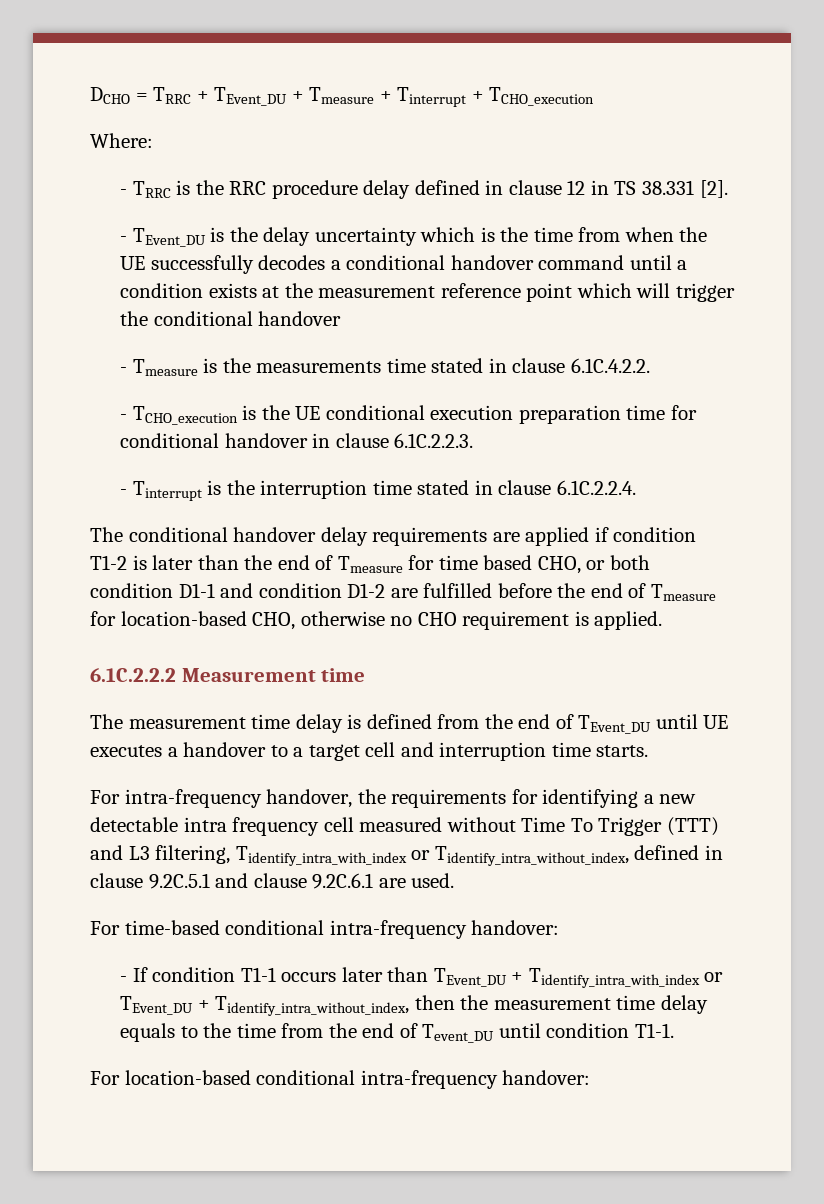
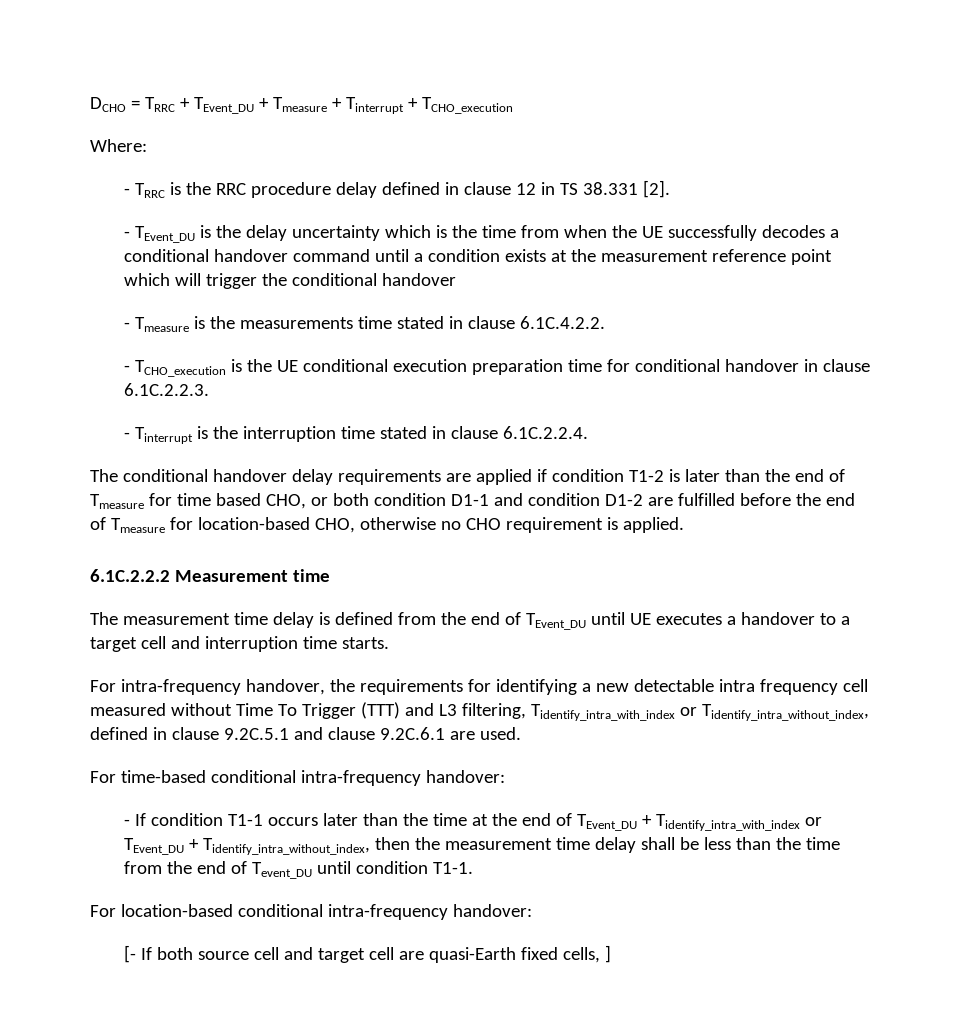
(429, 974) none -> [403,813,573,826] the time at the end of
[120,1023,198,1042] equals to -> [641,837,772,850] shall be less than
(591, 1077) none -> [124,945,612,963] // [- If both source cell and target cell are quasi-Earth fixed cells, ]

